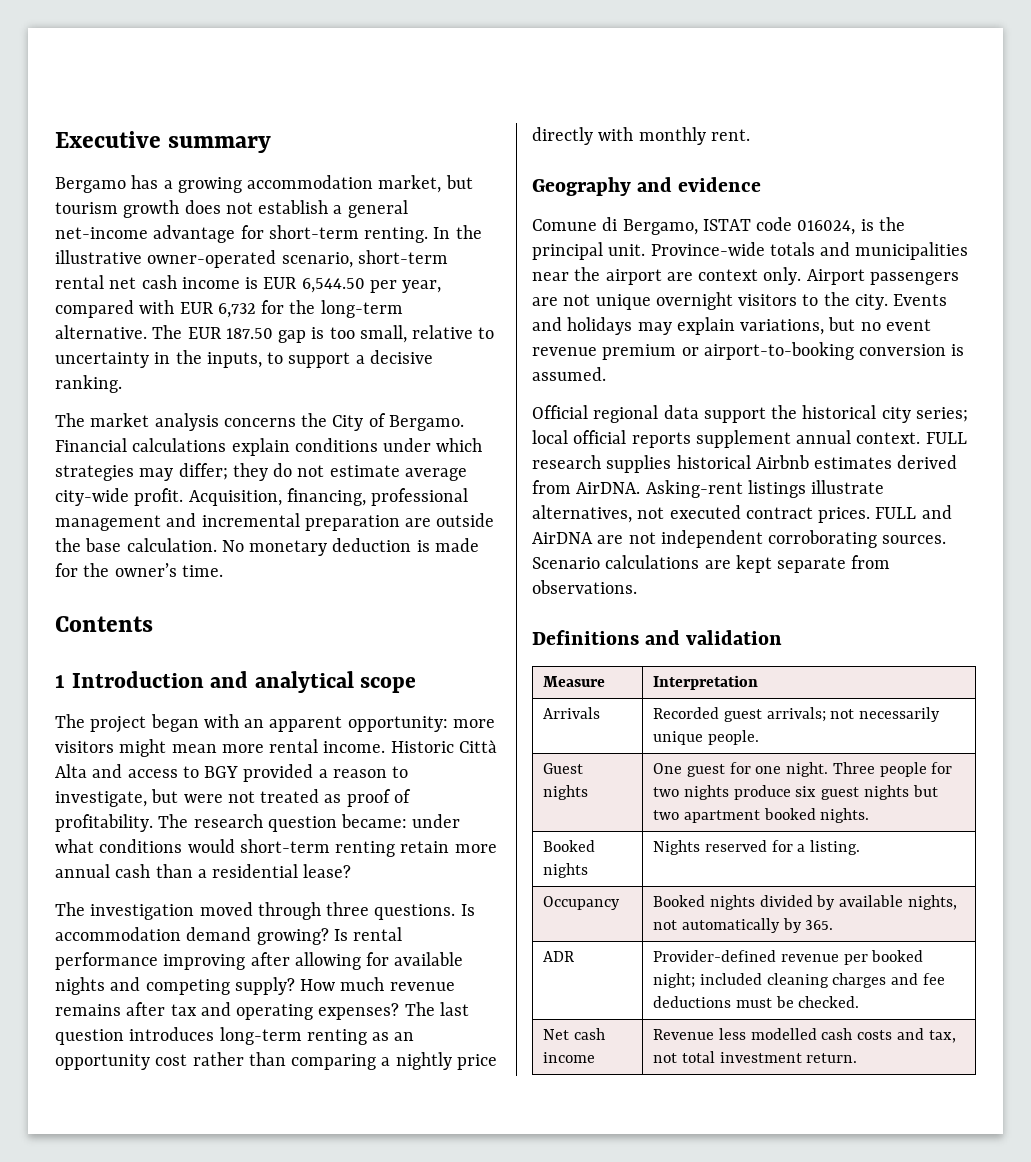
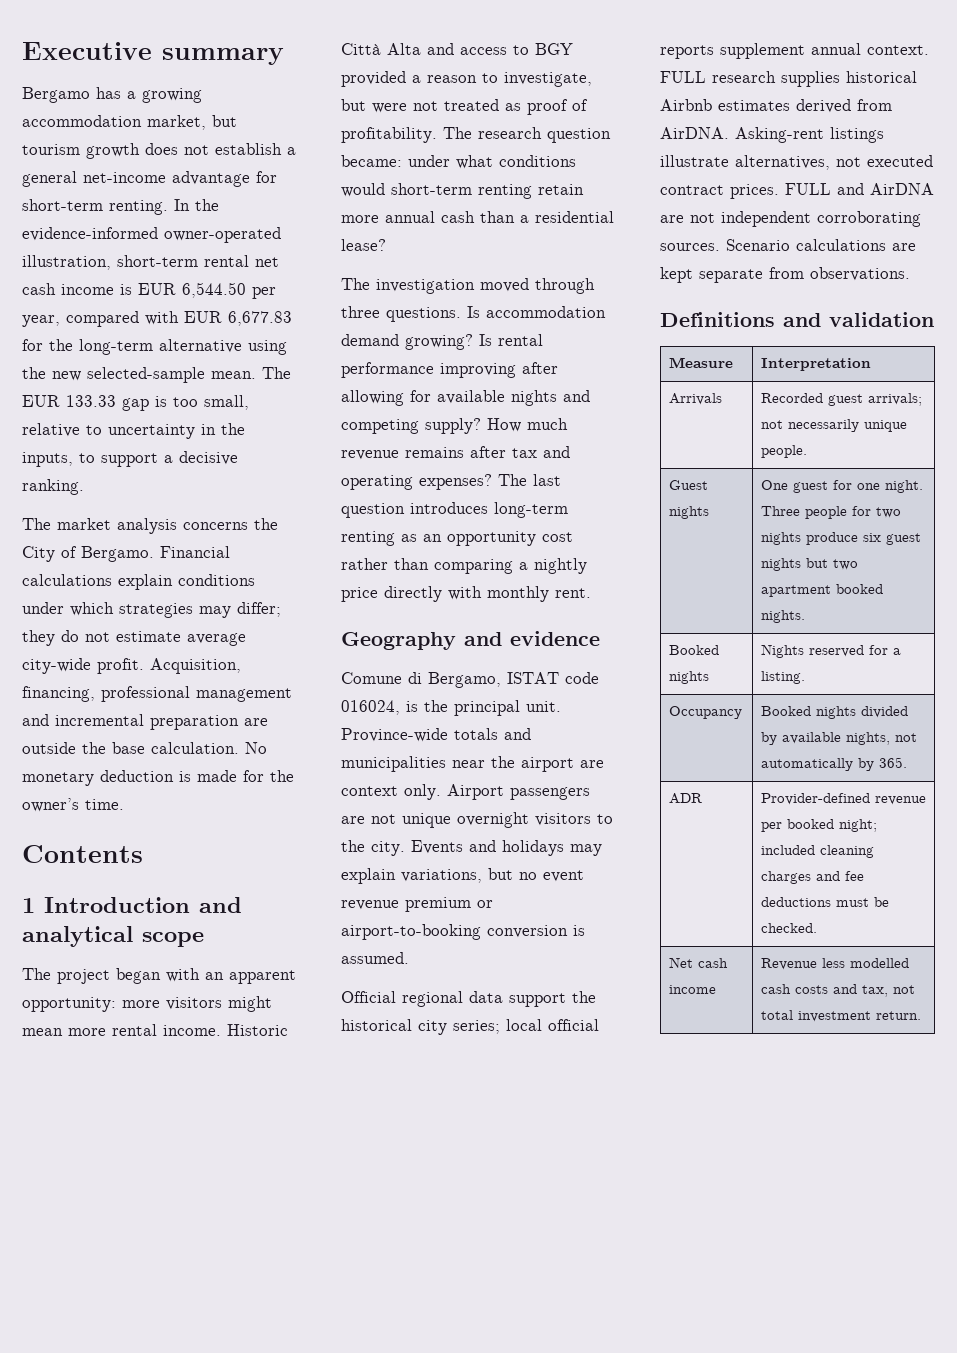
[55,250,353,268] illustrative owner-operated scenario, -> [22,227,281,243] [22,255,111,270] evidence-informed owner-operated illustration,
[217,303,256,318] 6,732 -> [228,311,292,326] 6,677.83
[55,325,147,339] alternative. -> [159,339,287,355] [22,367,256,383] alternative using the new selected-sample mean.
[225,328,273,339] 187.50 -> [66,395,116,407] 133.33

